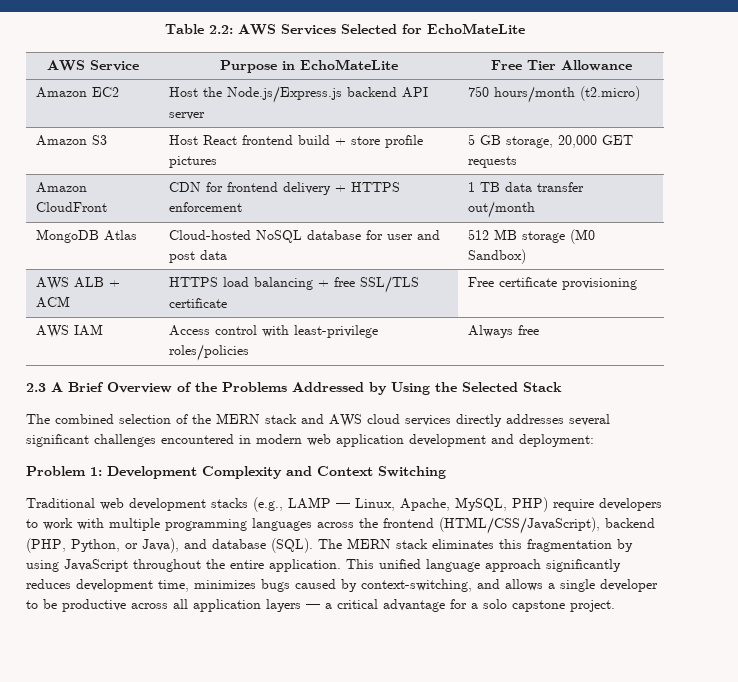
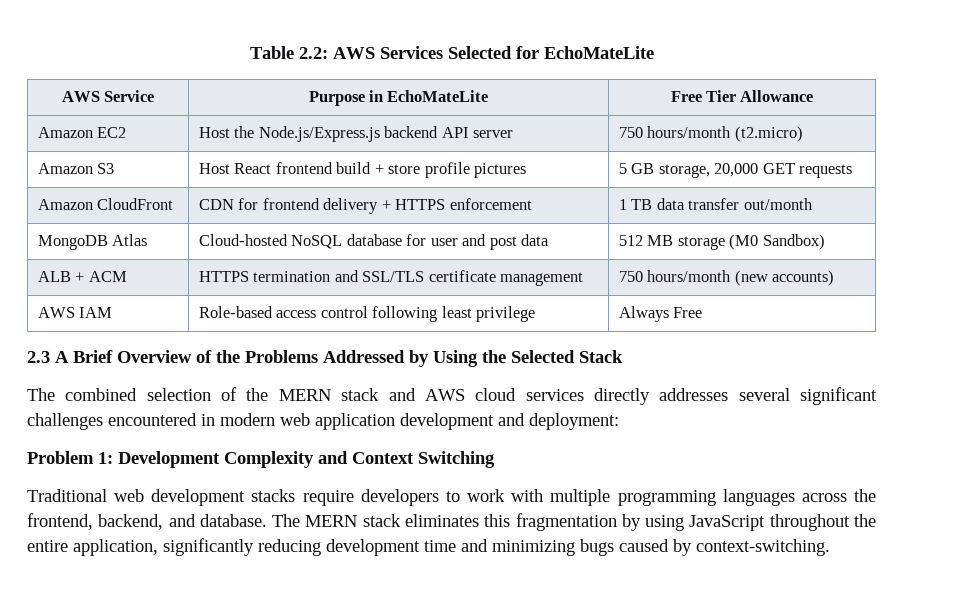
[35,277,69,290] AWS -> (825, 242) none
[222,276,419,293] [168,298,227,308] [467,277,637,290] [35,324,103,338] [168,325,378,338] [168,344,249,361] load balancing + free SSL/TLS certificate | Free certificate provisioning // AWS IAM | Access control with least-privilege roles/policies -> [253,270,584,286] [618,270,835,286] [37,307,113,318] [198,306,536,322] termination and SSL/TLS certificate management | 750 hours/month (new accounts) // AWS IAM | Role-based access control following least privilege
[517,325,539,335] free -> [673,307,703,318] Free
[253,497,548,512] (e.g., LAMP — Linux, Apache, MySQL, PHP) -> (296, 495) none
[383,517,655,534] [26,538,313,553] frontend (HTML/CSS/JavaScript), backend (PHP, Python, or Java), and database (SQL). -> [27,513,267,530] frontend, backend, and database.
[269,559,621,572] [26,579,658,592] [26,599,615,612] application. This unified language approach significantly reduces development time, minimizes bugs caused by context-switching, and allows a single developer to be productive across all application layers — a critical advantage for a solo capstone project. -> [73,538,830,556] application, significantly reducing development time and minimizing bugs caused by context-switching.

